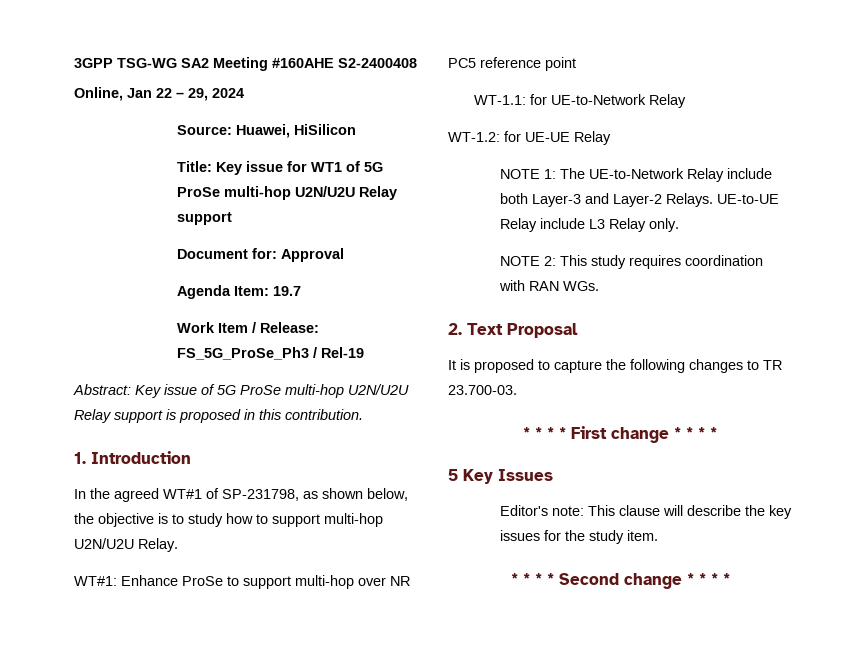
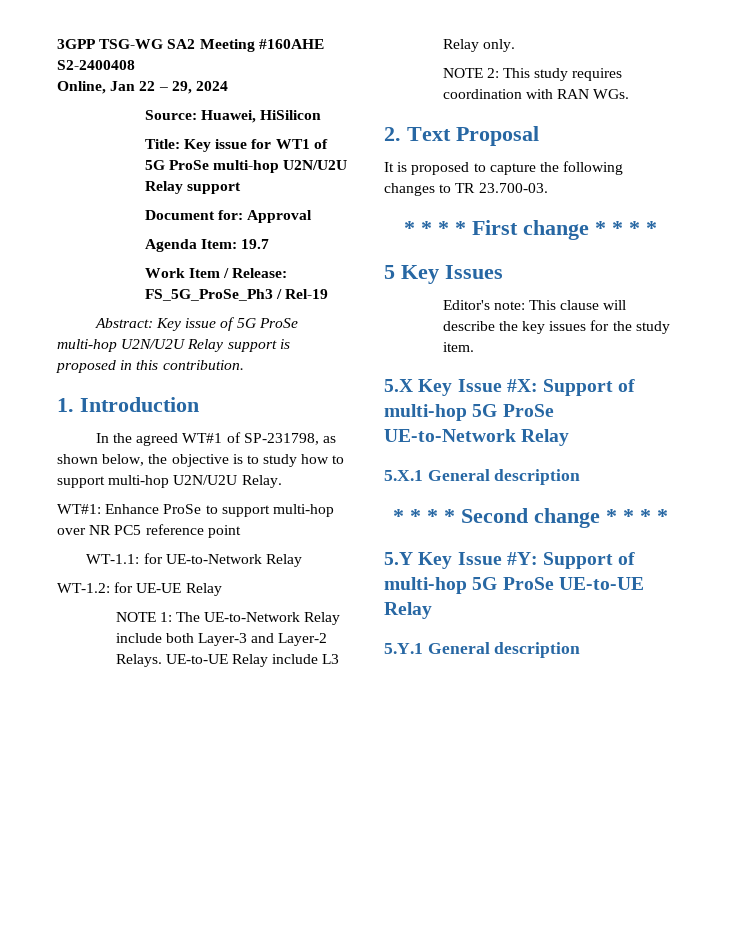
(659, 535) none -> [384,379,636,396] [384,404,554,421] [384,429,570,446] [384,469,581,485] // 5.X Key Issue #X: Support of multi-hop 5G ProSe UE-to-Network Relay // 5.X.1 General description
(730, 579) none -> [384,552,636,569] [384,577,644,594] [384,602,432,619] [384,642,581,658] // 5.Y Key Issue #Y: Support of multi-hop 5G ProSe UE-to-UE Relay // 5.Y.1 General description

